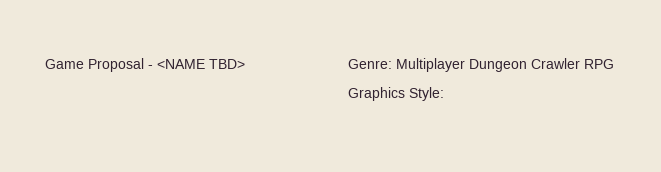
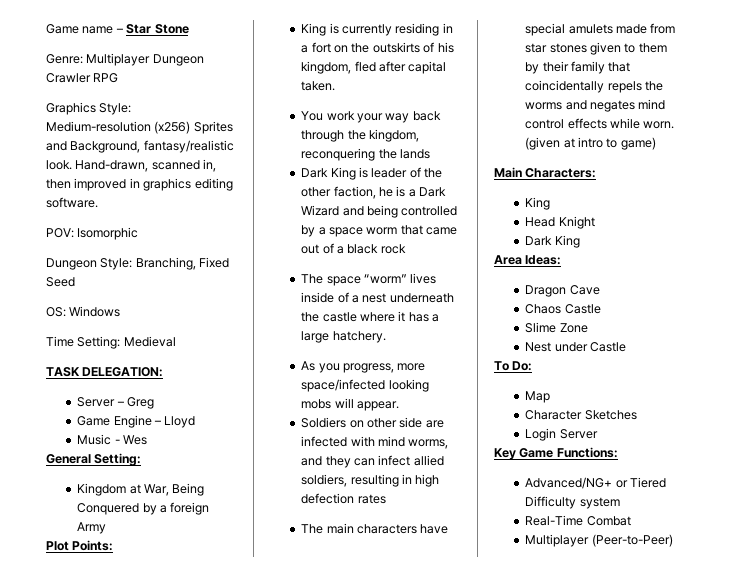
[45,58,245,72] Game Proposal - <NAME TBD> -> [46,24,189,34] Game name – Star Stone
(444, 94) none -> [46,121,233,134] [46,140,234,153] [46,159,217,172] [46,178,233,191] [46,197,98,208] [46,227,139,240] [46,257,230,270] [46,277,75,287] [46,306,121,317] [46,336,176,349] [46,367,164,377] [77,397,155,409] [77,415,196,428] [77,434,148,445] [46,453,142,466] [77,483,205,496] [77,502,210,515] [77,522,107,534] [46,540,114,551] [301,23,453,36] [301,42,454,53] [301,61,447,74] [301,81,336,91] [301,111,441,123] [301,129,420,142] [301,148,431,161] [301,167,443,180] [301,186,447,199] [301,205,458,218] [301,225,458,237] [301,243,406,254] [301,273,437,286] [301,292,454,303] [301,311,440,322] [301,331,386,343] [301,361,426,373] [301,379,429,392] [301,398,400,411] [301,417,444,428] [301,436,449,449] [301,455,444,468] [301,474,440,487] [301,493,386,504] [301,523,449,534] [525,23,676,36] [525,42,667,55] [525,61,631,74] [525,80,664,93] [525,99,666,112] [525,118,675,129] [525,137,656,150] [494,167,597,178] [525,197,551,210] [525,216,595,229] [525,235,580,248] [494,255,562,265] [525,285,600,297] [525,304,601,314] [525,322,588,333] [525,342,627,352] [494,361,533,371] [525,391,551,403] [525,410,637,420] [525,428,598,441] [494,447,618,460] [525,477,667,489] [525,496,620,509] [525,515,631,526] [525,534,673,547] Medium-resolution (x256) Sprites and Background, fantasy/realistic look. Hand-drawn, scanned in, then improved in graphics editing software. // POV: Isomorphic // Dungeon Style: Branching, Fixed Seed // OS: Windows // Time Setting: Medieval // TASK DELEGATION: // Server – Greg // Game Engine – Lloyd // Music - Wes // General Setting: // Kingdom at War, Being Conquered by a foreign Army // Plot Points: // King is currently residing in a fort on the outskirts of his kingdom, fled after capital taken. // You work your way back through the kingdom, reconquering the lands // Dark King is leader of the other faction, he is a Dark Wizard and being controlled by a space worm that came out of a black rock // The space “worm” lives inside of a nest underneath the castle where it has a large hatchery. // As you progress, more space/infected looking mobs will appear. // Soldiers on other side are infected with mind worms, and they can infect allied soldiers, resulting in high defection rates // The main characters have special amulets made from star stones given to them by their family that coincidentally repels the worms and negates mind control effects while worn. (given at intro to game) // Main Characters: // King // Head Knight // Dark King // Area Ideas: // Dragon Cave // Chaos Castle // Slime Zone // Nest under Castle // To Do: // Map // Character Sketches // Login Server // Key Game Functions: // Advanced/NG+ or Tiered Difficulty system // Real-Time Combat // Multiplayer (Peer-to-Peer)

